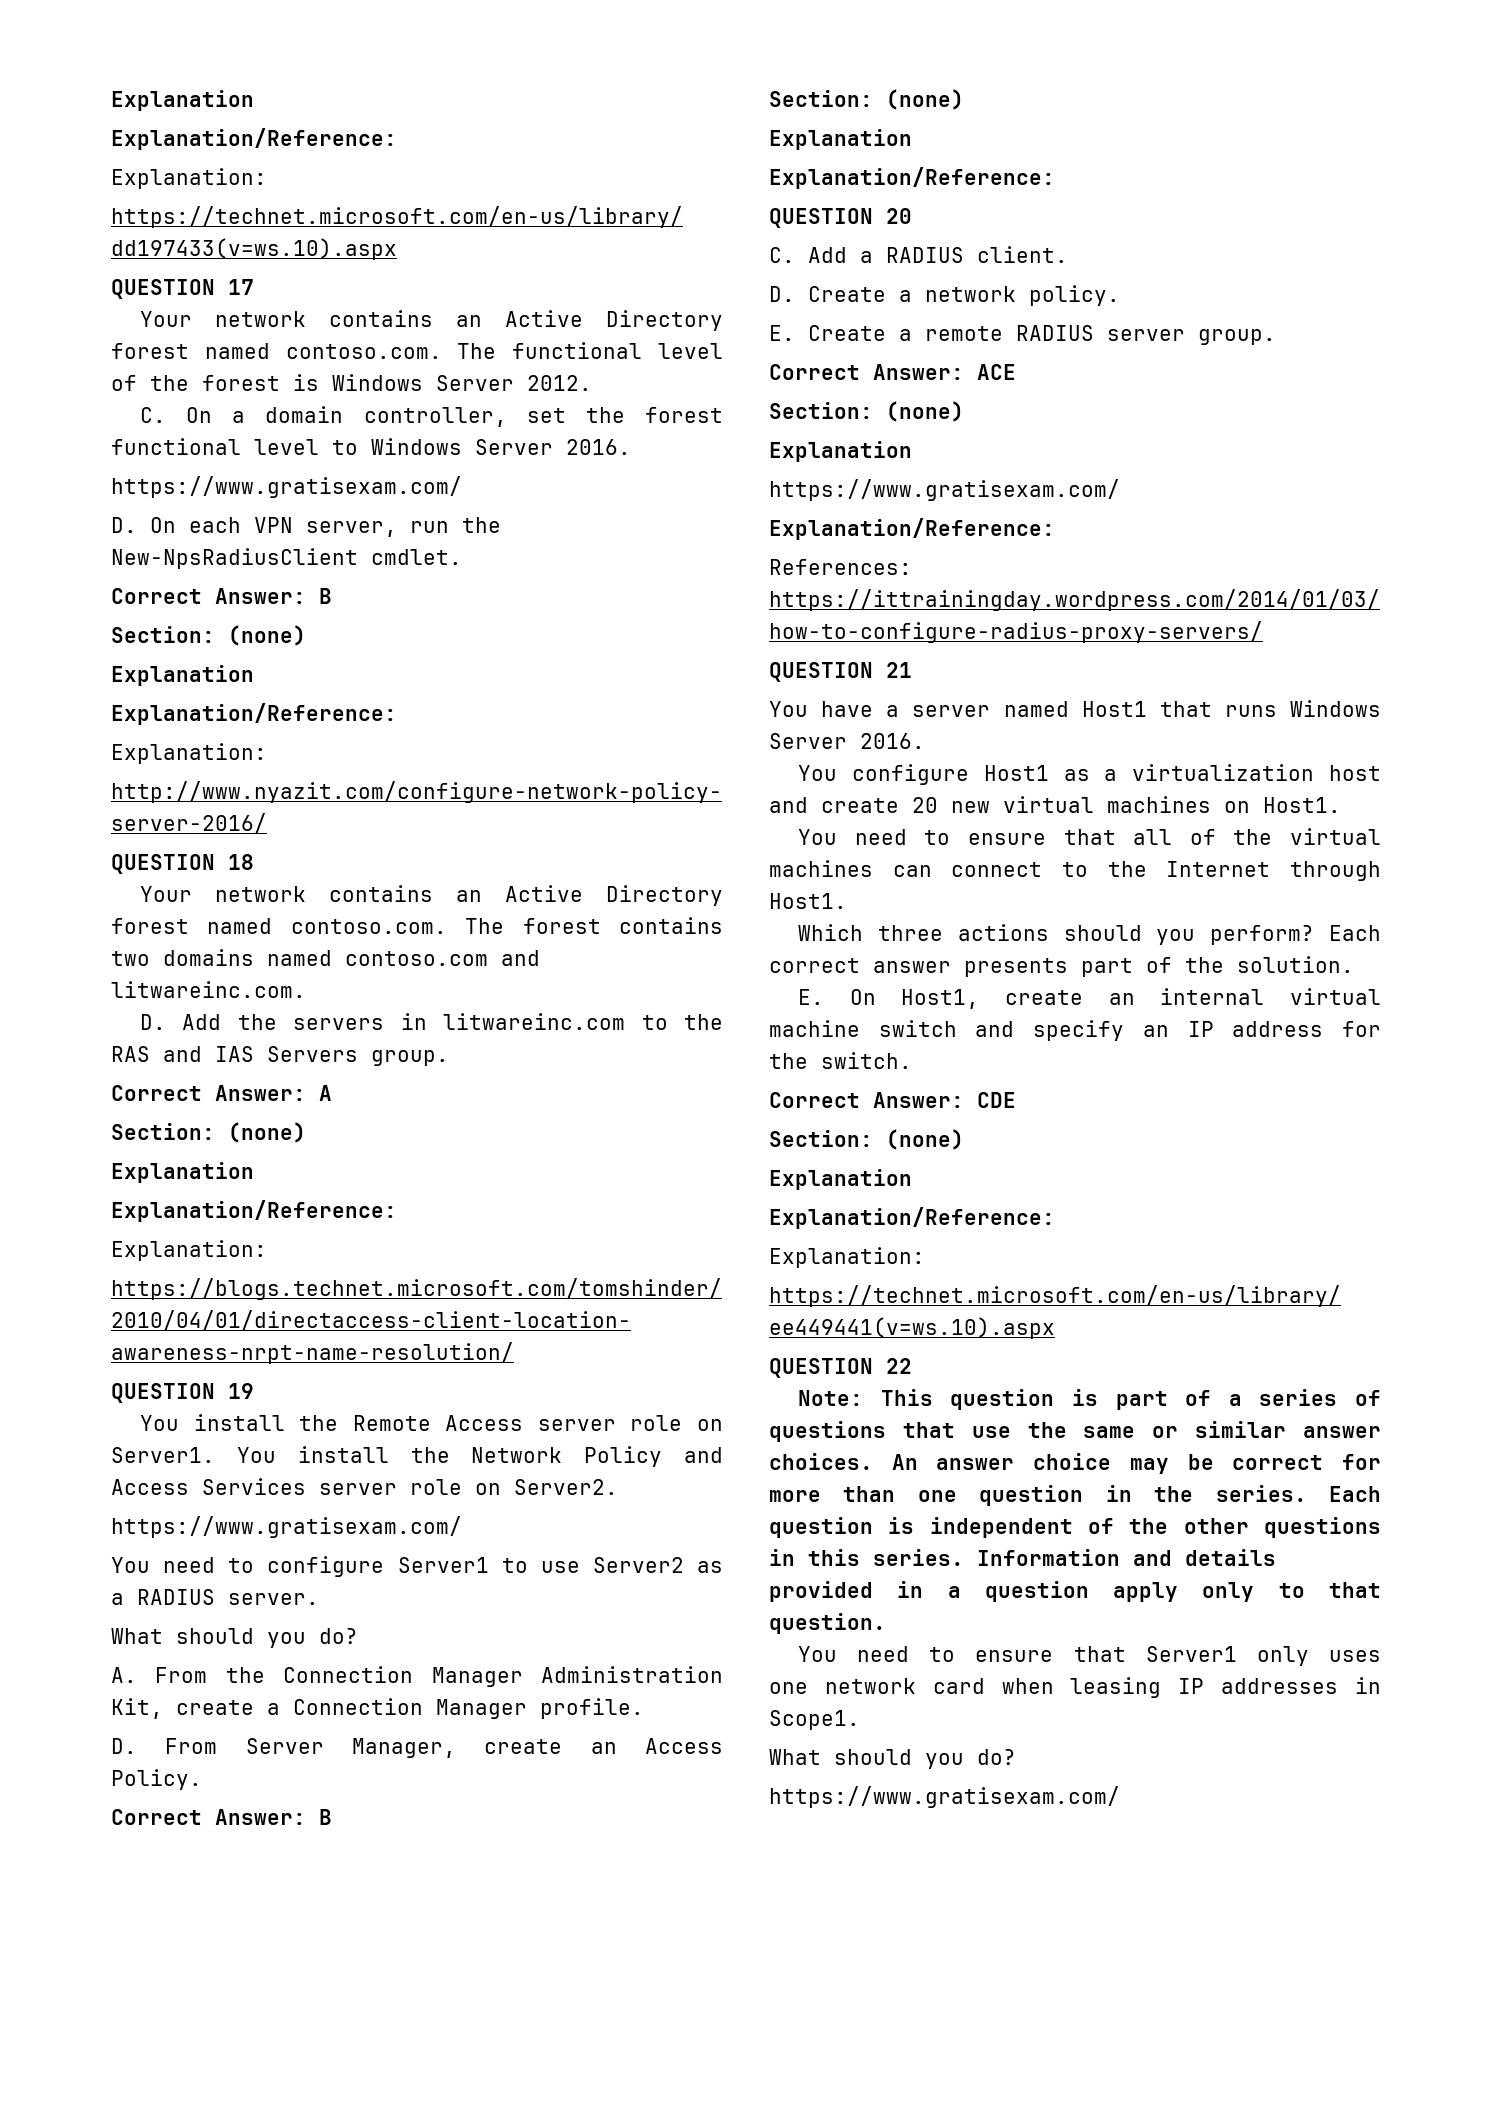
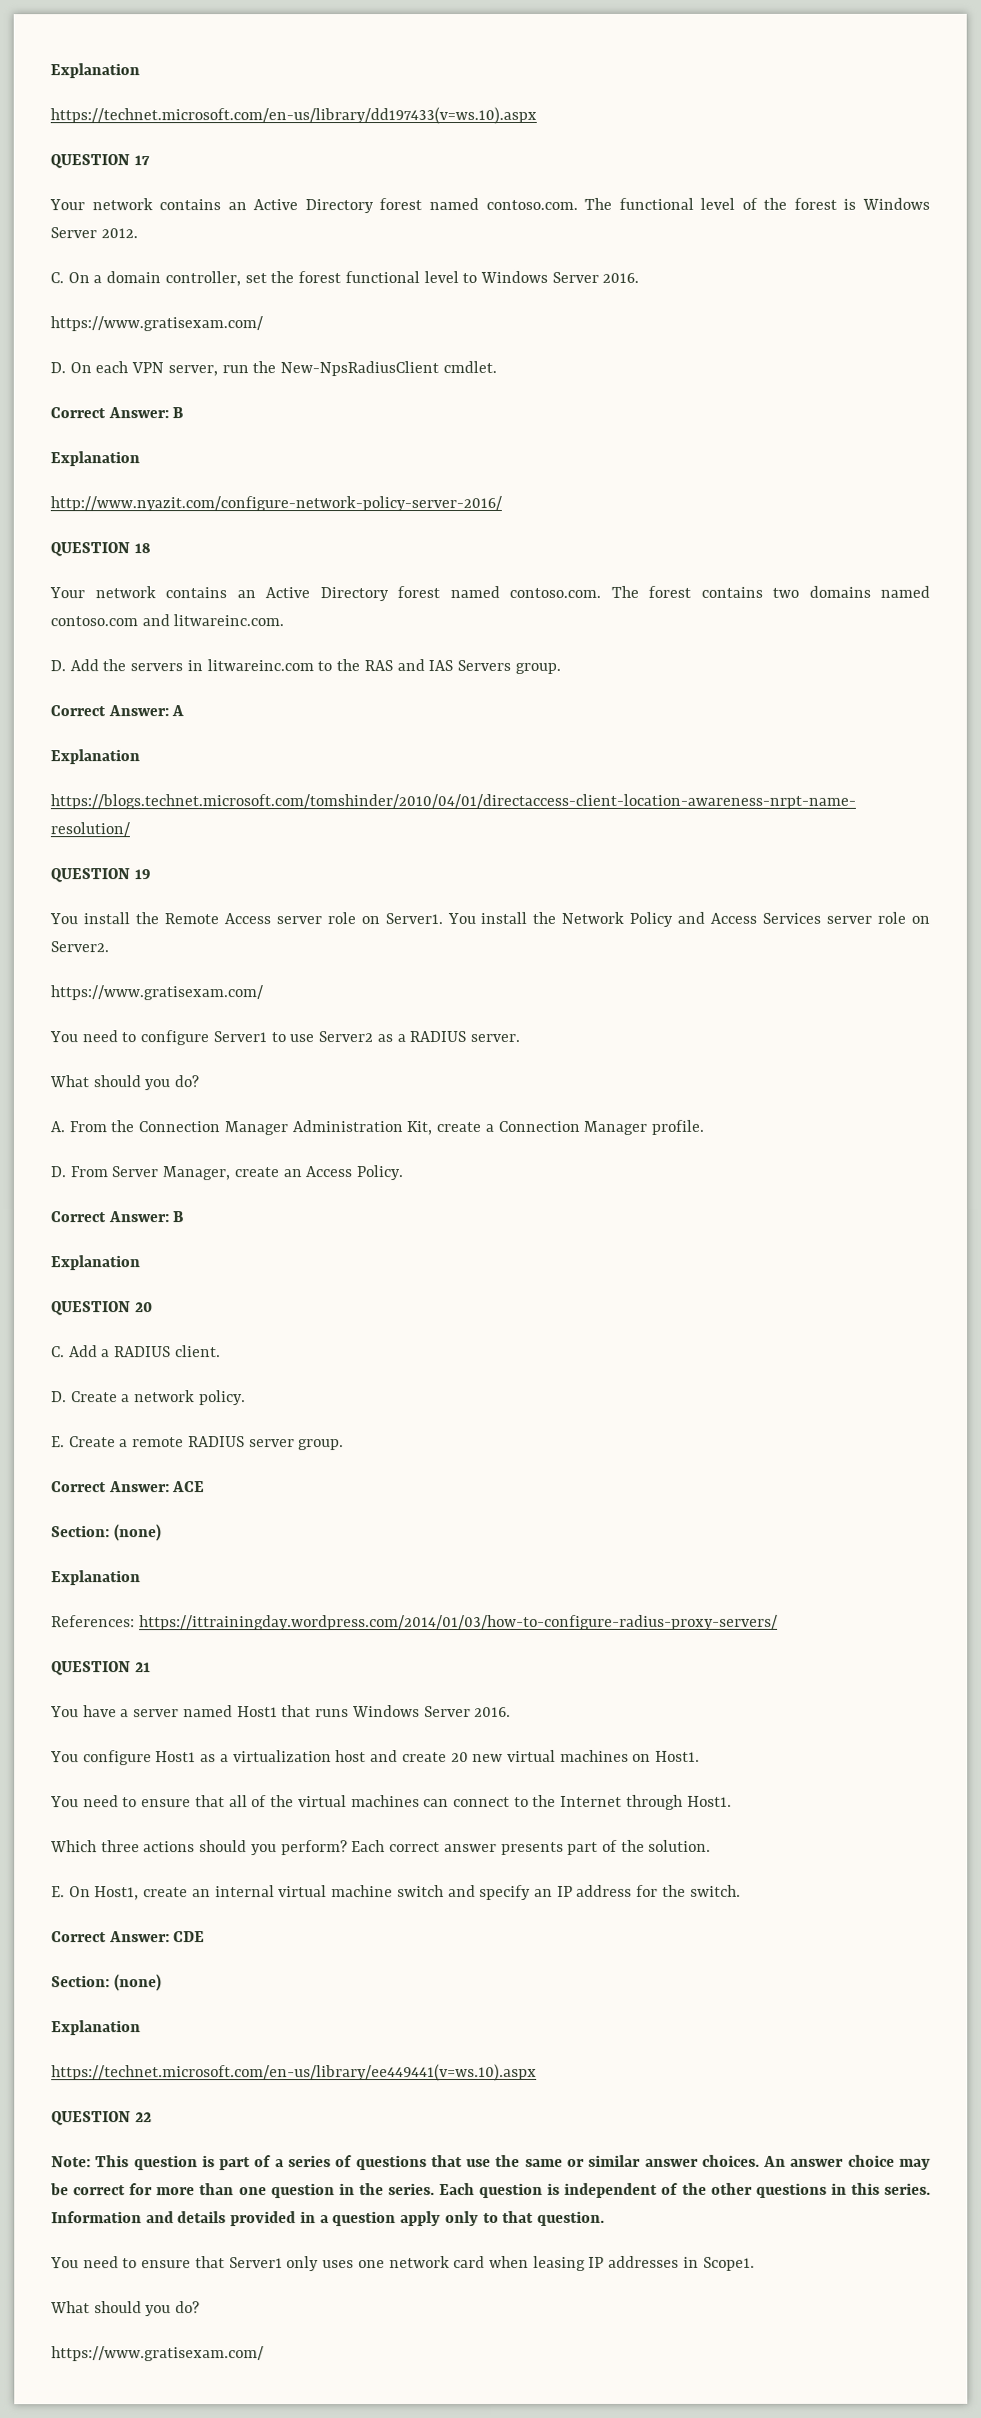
[111,90,254,111] [111,128,397,150] [111,168,267,189] Explanation // Explanation/Reference: // Explanation: -> [50,63,140,79] Explanation
[111,625,306,646] [111,665,254,686] [111,703,397,725] [111,743,267,764] // Section: (none) // Explanation // Explanation/Reference: // Explanation: -> [50,451,140,467] // Explanation
[111,1122,306,1143] [111,1162,254,1183] [111,1200,397,1222] [111,1240,267,1261] // Section: (none) // Explanation // Explanation/Reference: // Explanation: -> [50,749,140,765] // Explanation
[769,89,964,110] [769,129,912,150] [769,167,1055,189] // Section: (none) // Explanation // Explanation/Reference: -> [51,1255,141,1271] // Explanation
[769,479,1120,501] [769,518,1055,540] // https://www.gratisexam.com/ // Explanation/Reference: -> (141, 1578) none
[769,1207,1055,1229] [769,1247,925,1268] // Explanation/Reference: // Explanation: -> (141, 2028) none

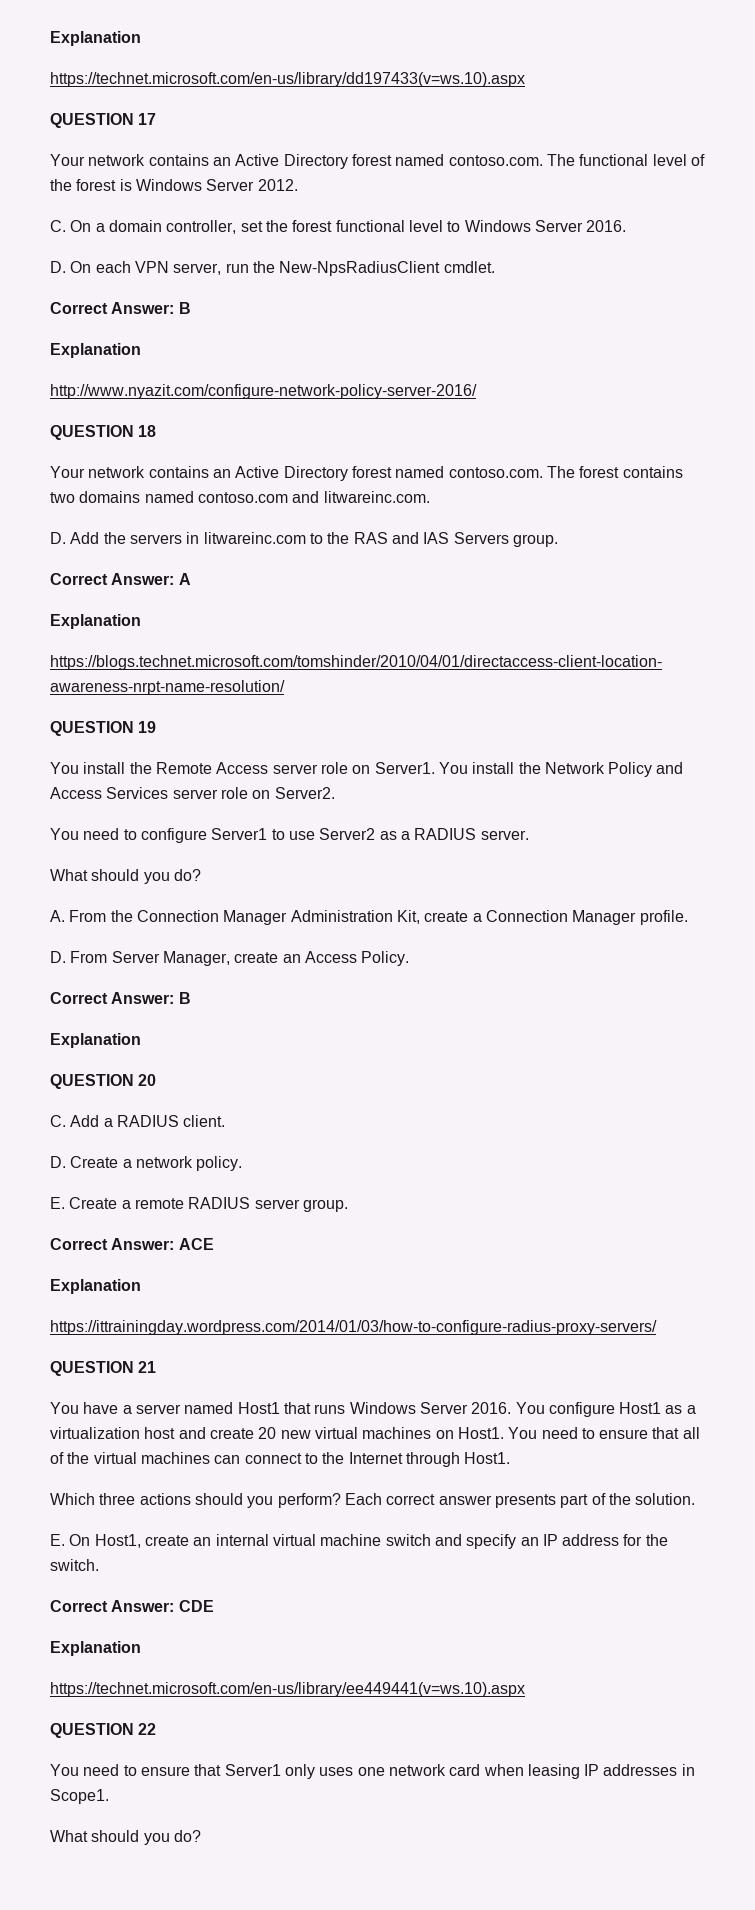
[50,316,263,332] // https://www.gratisexam.com/ -> (627, 226) none
[50,985,263,1001] // https://www.gratisexam.com/ -> (335, 793) none
[51,1524,162,1542] [51,1570,141,1586] [51,1615,135,1628] // Section: (none) // Explanation // References: -> [50,1279,141,1294] // Explanation //
(512, 1712) // -> (512, 1408) none
(701, 1756) // -> (504, 1433) none
[51,1974,162,1992] // Section: (none) -> (214, 1606) none
[51,2154,932,2171] [50,2182,932,2199] [51,2210,605,2227] // Note: This question is part of a series of questions that use the same or similar answer choices. An answer choice may be correct for more than one question in the series. Each question is independent of the other questions in this series. Information and details provided in a question apply only to that question. -> (157, 1729) none
[51,2346,264,2362] // https://www.gratisexam.com/ -> (201, 1836) none

